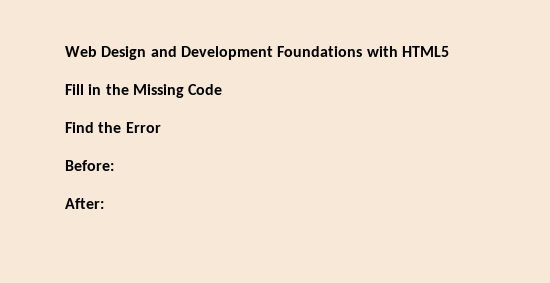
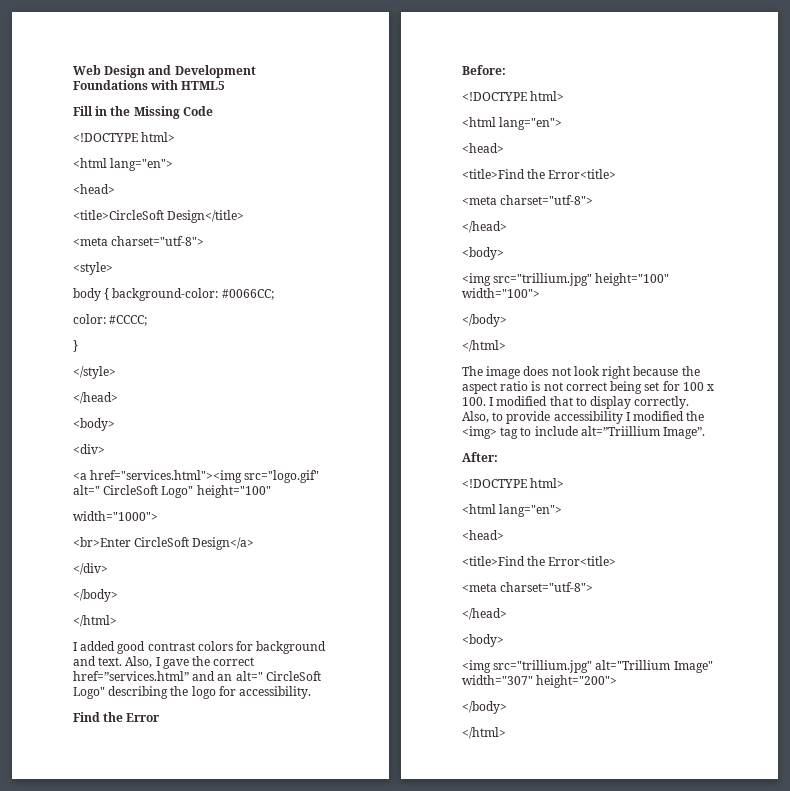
[65,122,161,133] [65,160,114,171] [65,198,104,209] Find the Error // Before: // After: -> [73,132,176,142] [73,158,174,171] [73,184,115,194] [73,210,245,223] [73,236,205,246] [73,262,113,275] [73,288,274,301] [73,314,148,326] [73,340,78,352] [73,366,116,379] [73,392,118,404] [73,418,115,431] [73,444,105,454] [73,470,320,483] [73,485,271,498] [73,511,158,521] [73,537,255,550] [73,563,108,575] [73,589,118,602] [73,615,117,627] [73,641,327,654] [73,656,255,669] [73,671,321,681] [73,686,312,699] [73,712,161,722] [462,65,506,75] [462,91,565,101] [462,117,563,130] [462,143,504,153] [462,169,617,179] [462,195,594,205] [462,221,507,233] [462,247,504,260] [462,273,670,286] [462,288,540,298] [462,314,507,327] [462,340,506,352] [462,366,700,379] [462,381,715,394] [462,396,690,409] [462,411,705,424] [462,426,706,439] [462,452,498,462] [462,478,565,488] [462,504,563,517] [462,530,504,540] [462,556,617,566] [462,582,594,592] [462,608,507,620] [462,634,504,647] [462,660,713,673] [462,675,618,688] [462,701,507,714] [462,727,506,739] <!DOCTYPE html> // <html lang="en"> // <head> // <title>CircleSoft Design</title> // <meta charset="utf-8"> // <style> // body { background-color: #0066CC; // color: #CCCC; // } // </style> // </head> // <body> // <div> // <a href="services.html"><img src="logo.gif" alt=" CircleSoft Logo" height="100" // width="1000"> // <br>Enter CircleSoft Design</a> // </div> // </body> // </html> // I added good contrast colors for background and text. Also, I gave the correct href=”services.html” and an alt=" CircleSoft Logo" describing the logo for accessibility. // Find the Error // Before: // <!DOCTYPE html> // <html lang="en"> // <head> // <title>Find the Error<title> // <meta charset="utf-8"> // </head> // <body> // <img src="trillium.jpg" height="100" width="100"> // </body> // </html> // The image does not look right because the aspect ratio is not correct being set for 100 x 100. I modified that to display correctly. Also, to provide accessibility I modified the <img> tag to include alt=”Triillium Image”. // After: // <!DOCTYPE html> // <html lang="en"> // <head> // <title>Find the Error<title> // <meta charset="utf-8"> // </head> // <body> // <img src="trillium.jpg" alt="Trillium Image" width="307" height="200"> // </body> // </html>

